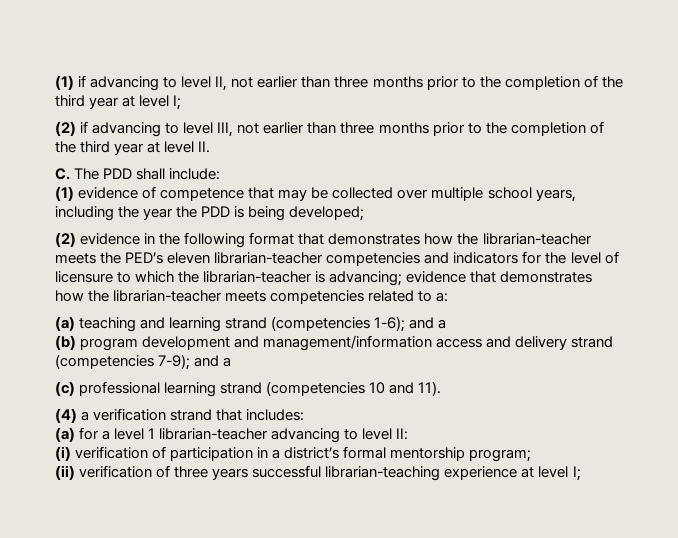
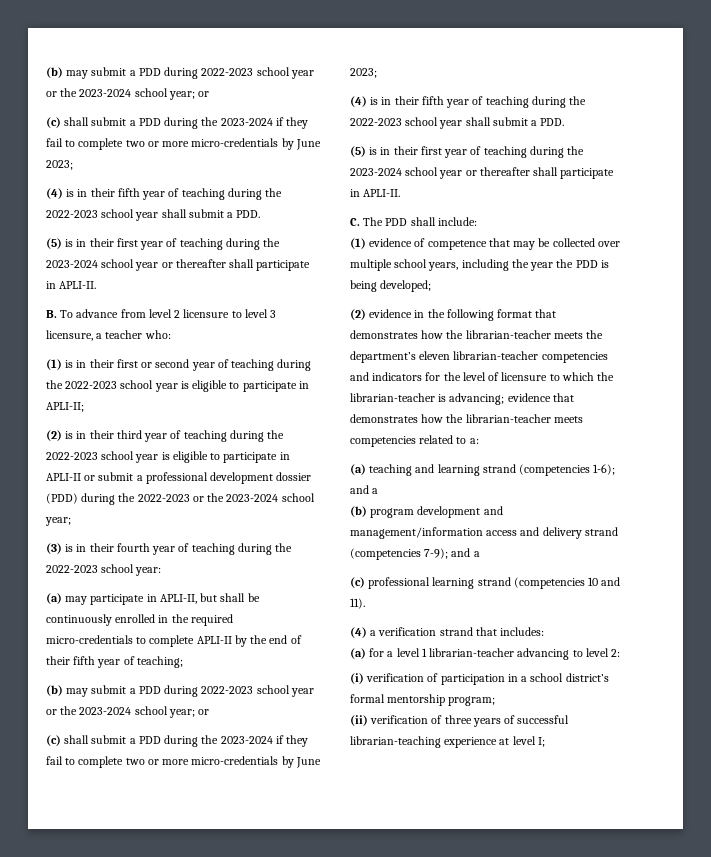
[55,75,623,91] [55,95,182,110] [55,121,604,137] [55,141,211,155] (1) if advancing to level II, not earlier than three months prior to the completion of the third year at level I; // (2) if advancing to level III, not earlier than three months prior to the completion of the third year at level II. -> [46,67,314,79] [46,88,210,100] [46,117,309,129] [46,138,321,150] [46,160,73,170] [46,188,283,200] [46,209,261,221] [46,238,281,250] [46,259,311,271] [46,281,97,289] [46,309,277,318] [46,330,171,341] [46,359,312,371] [46,380,309,392] [46,402,84,412] [46,430,285,442] [46,451,290,463] [46,472,312,484] [46,493,315,505] [45,517,71,526] [46,543,293,555] [46,564,162,576] [46,593,260,605] [46,614,233,626] [46,635,302,647] [46,656,183,668] [46,685,314,697] [46,706,210,718] [46,735,309,747] [46,756,321,768] [350,68,377,78] [350,96,587,108] [350,117,565,129] [350,146,585,158] [350,167,615,179] [350,189,401,197] (b) may submit a PDD during 2022-2023 school year or the 2023-2024 school year; or // (c) shall submit a PDD during the 2023-2024 if they fail to complete two or more micro-credentials by June 2023; // (4) is in their fifth year of teaching during the 2022-2023 school year shall submit a PDD. // (5) is in their first year of teaching during the 2023-2024 school year or thereafter shall participate in APLI-II. // B. To advance from level 2 licensure to level 3 licensure, a teacher who: // (1) is in their first or second year of teaching during the 2022-2023 school year is eligible to participate in APLI-II; // (2) is in their third year of teaching during the 2022-2023 school year is eligible to participate in APLI-II or submit a professional development dossier (PDD) during the 2022-2023 or the 2023-2024 school year; // (3) is in their fourth year of teaching during the 2022-2023 school year: // (a) may participate in APLI-II, but shall be continuously enrolled in the required micro-credentials to complete APLI-II by the end of their fifth year of teaching; // (b) may submit a PDD during 2022-2023 school year or the 2023-2024 school year; or // (c) shall submit a PDD during the 2023-2024 if they fail to complete two or more micro-credentials by June 2023; // (4) is in their fifth year of teaching during the 2022-2023 school year shall submit a PDD. // (5) is in their first year of teaching during the 2023-2024 school year or thereafter shall participate in APLI-II.
[125,252,164,264] PED’s -> [350,351,416,363] department’s
[396,428,409,440] II: -> [611,649,621,657] 2:
(281, 454) none -> [530,673,564,682] school
(249, 474) none -> [504,715,516,724] of

